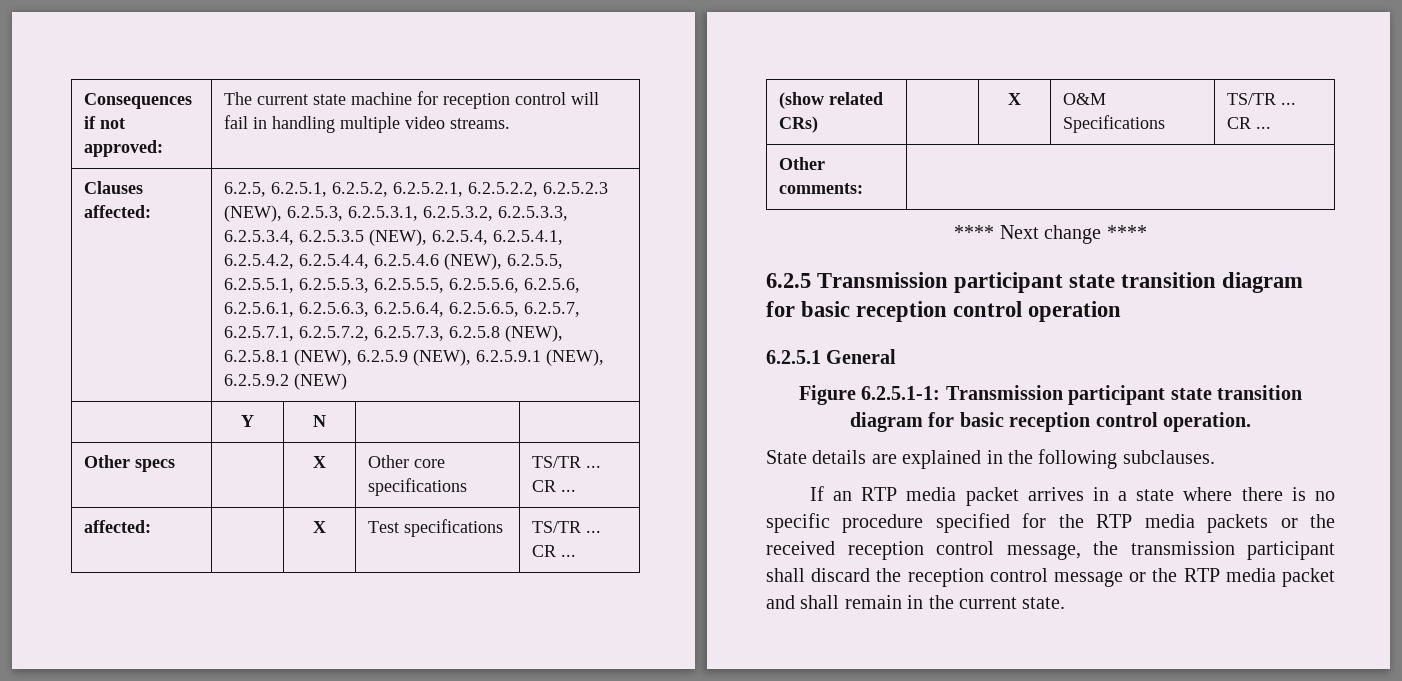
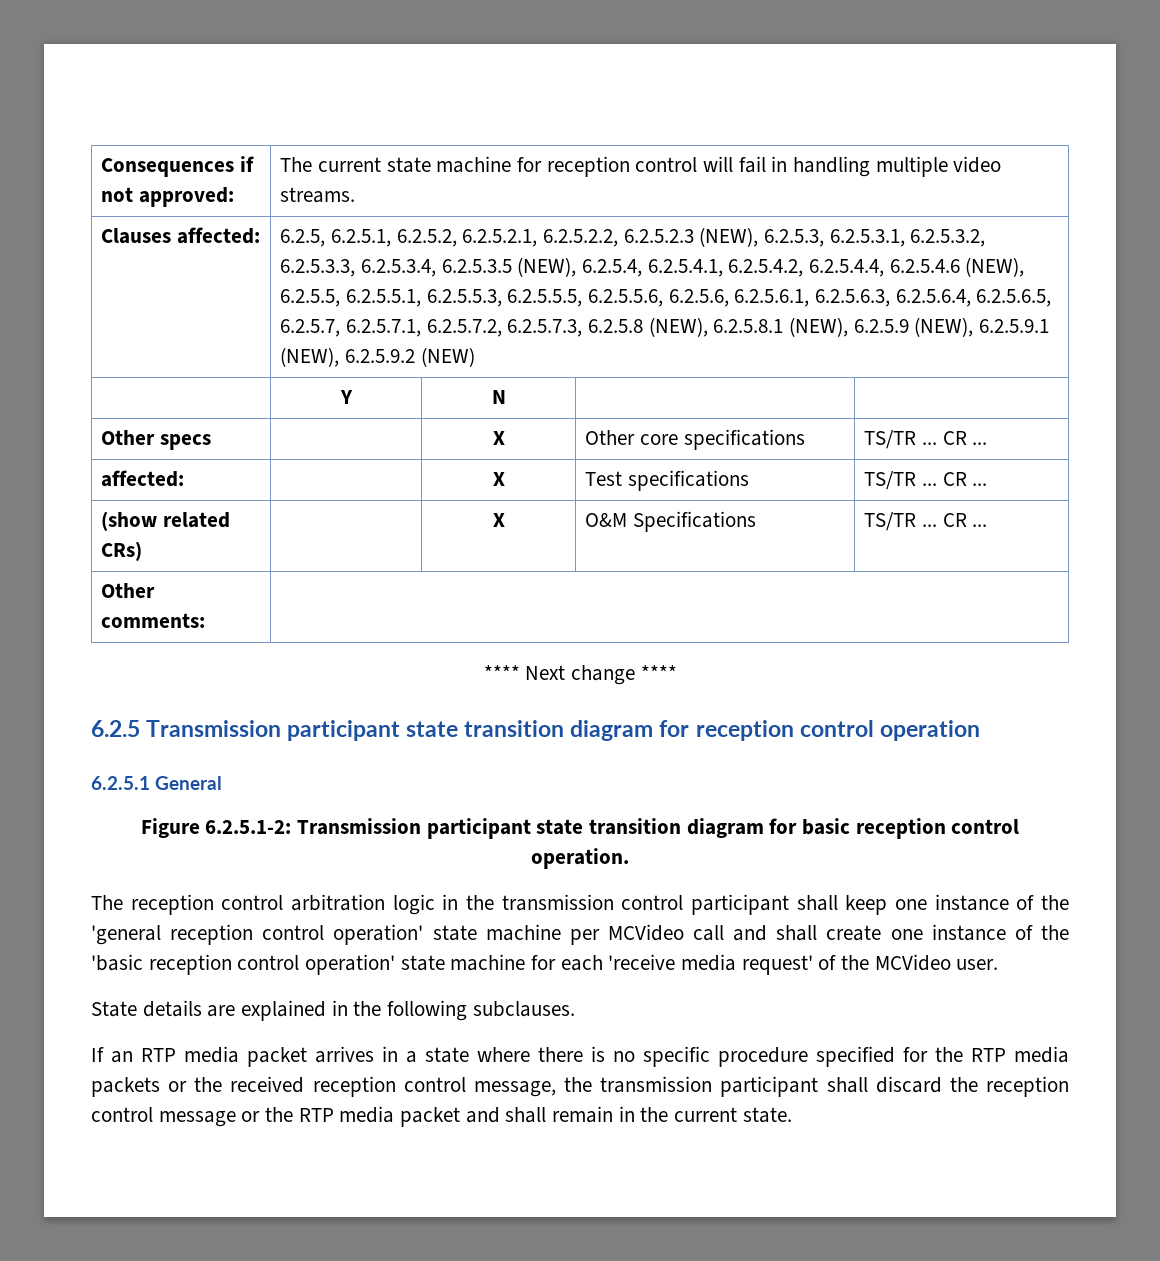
[801,301,851,317] basic -> (690, 728) none
[861,386,941,400] 6.2.5.1-1: -> [205,820,292,834] 6.2.5.1-2:
(1251, 422) none -> [91,894,1069,915] [91,924,1069,945] [91,954,999,975] // The reception control arbitration logic in the transmission control participant shall keep one instance of the 'general reception control operation' state machine per MCVideo call and shall create one instance of the 'basic reception control operation' state machine for each 'receive media request' of the MCVideo user.

